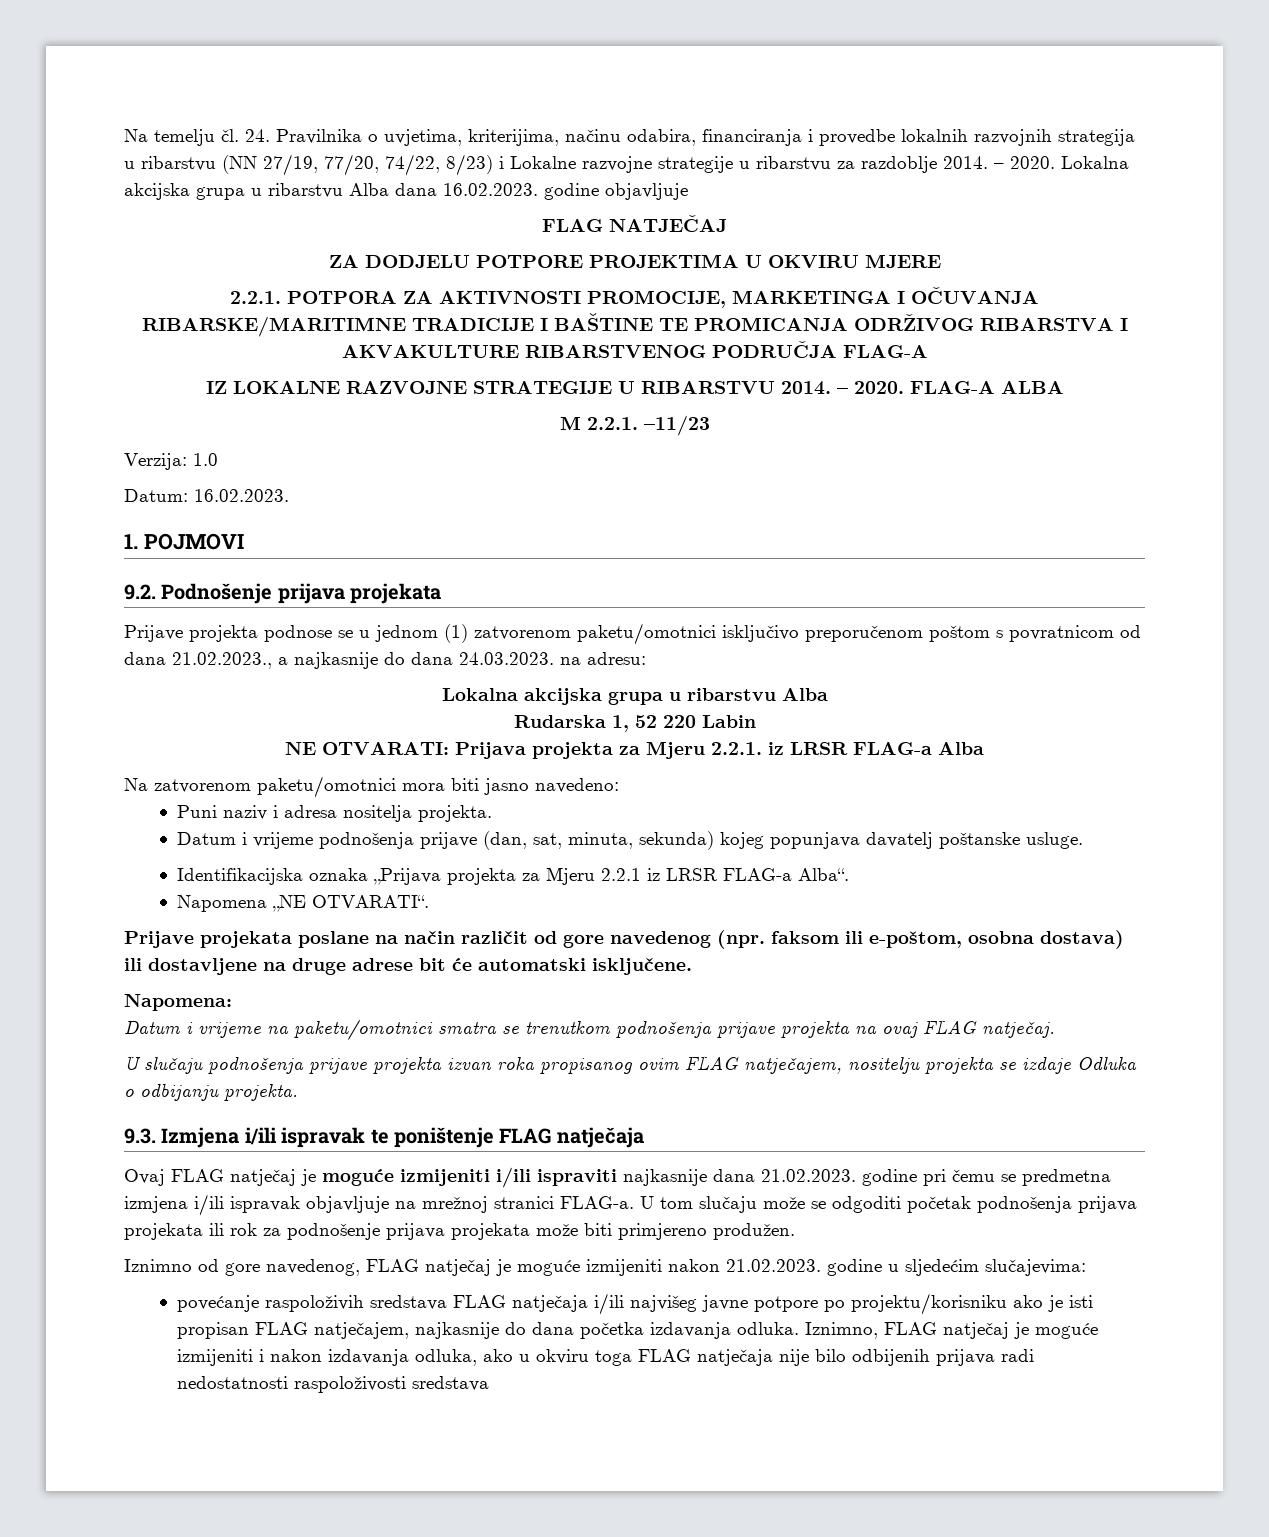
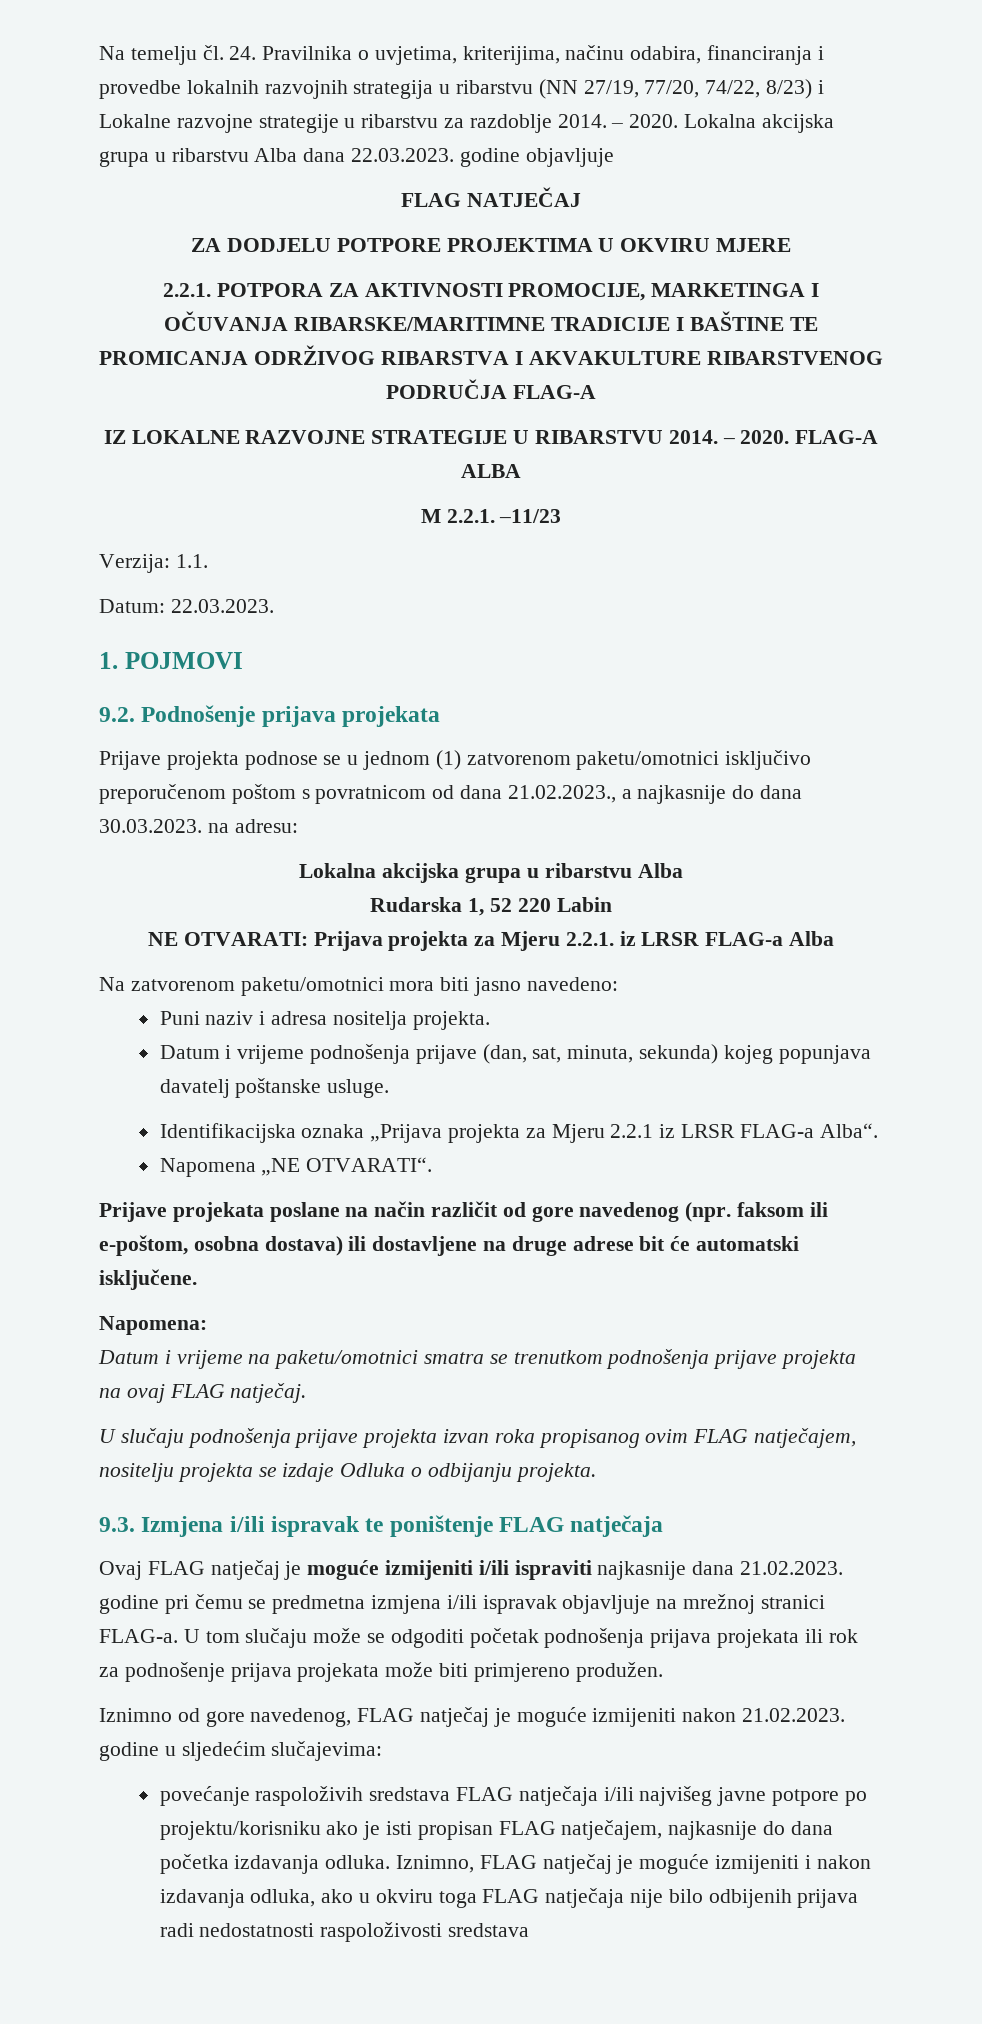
[443,183,538,196] 16.02.2023. -> [351,148,455,162] 22.03.2023.
[193,453,218,466] 1.0 -> [175,554,208,568] 1.1.
[194,489,289,502] 16.02.2023. -> [170,599,274,613] 22.03.2023.
[459,652,554,665] 24.03.2023. -> [99,819,202,833] 30.03.2023.

